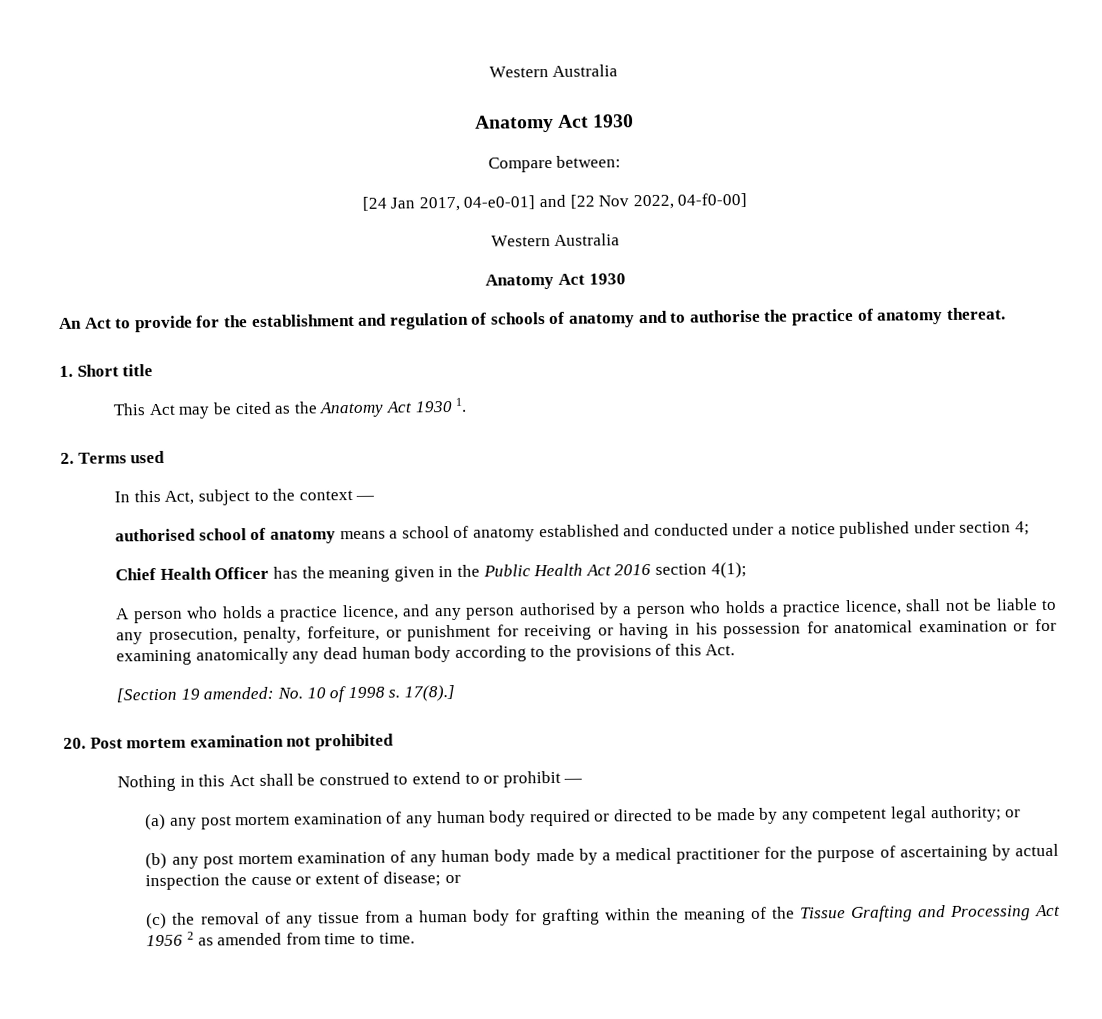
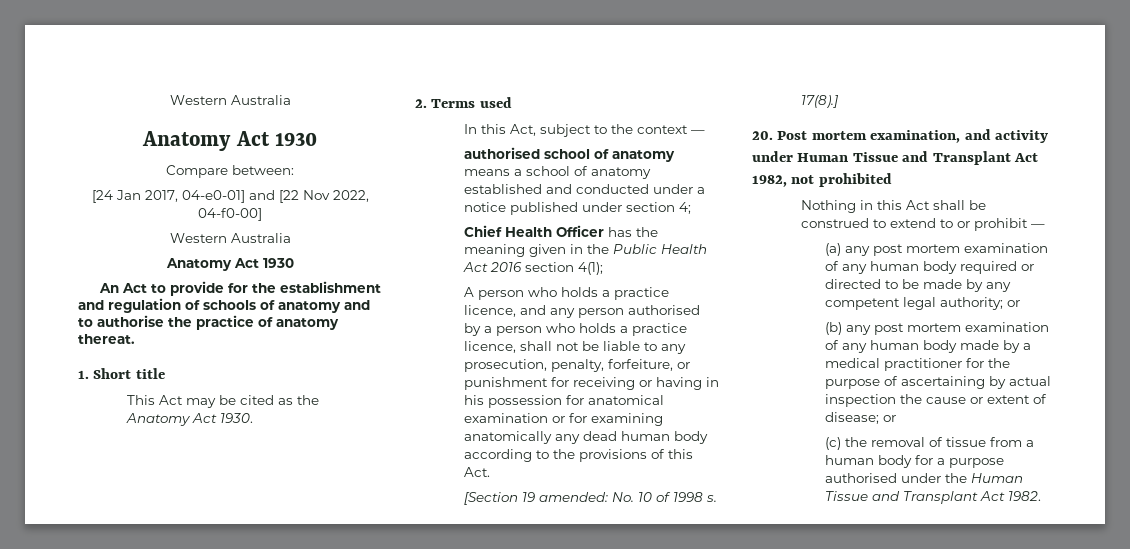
[414,397,468,413] 1930 1. -> [219,413,253,423] 1930.
[189,734,284,748] examination -> [870,129,1049,143] [752,151,1039,165] [752,175,787,187] examination, and activity under Human Tissue and Transplant Act 1982,
[285,915,313,928] any -> (944, 442) none
[541,904,1061,926] [146,931,415,947] grafting within the meaning of the Tissue Grafting and Processing Act 1956 2 as amended from time to time. -> [937,458,1005,468] [825,473,1024,483] [825,491,1042,504] a purpose authorised under the Human Tissue and Transplant Act 1982.

